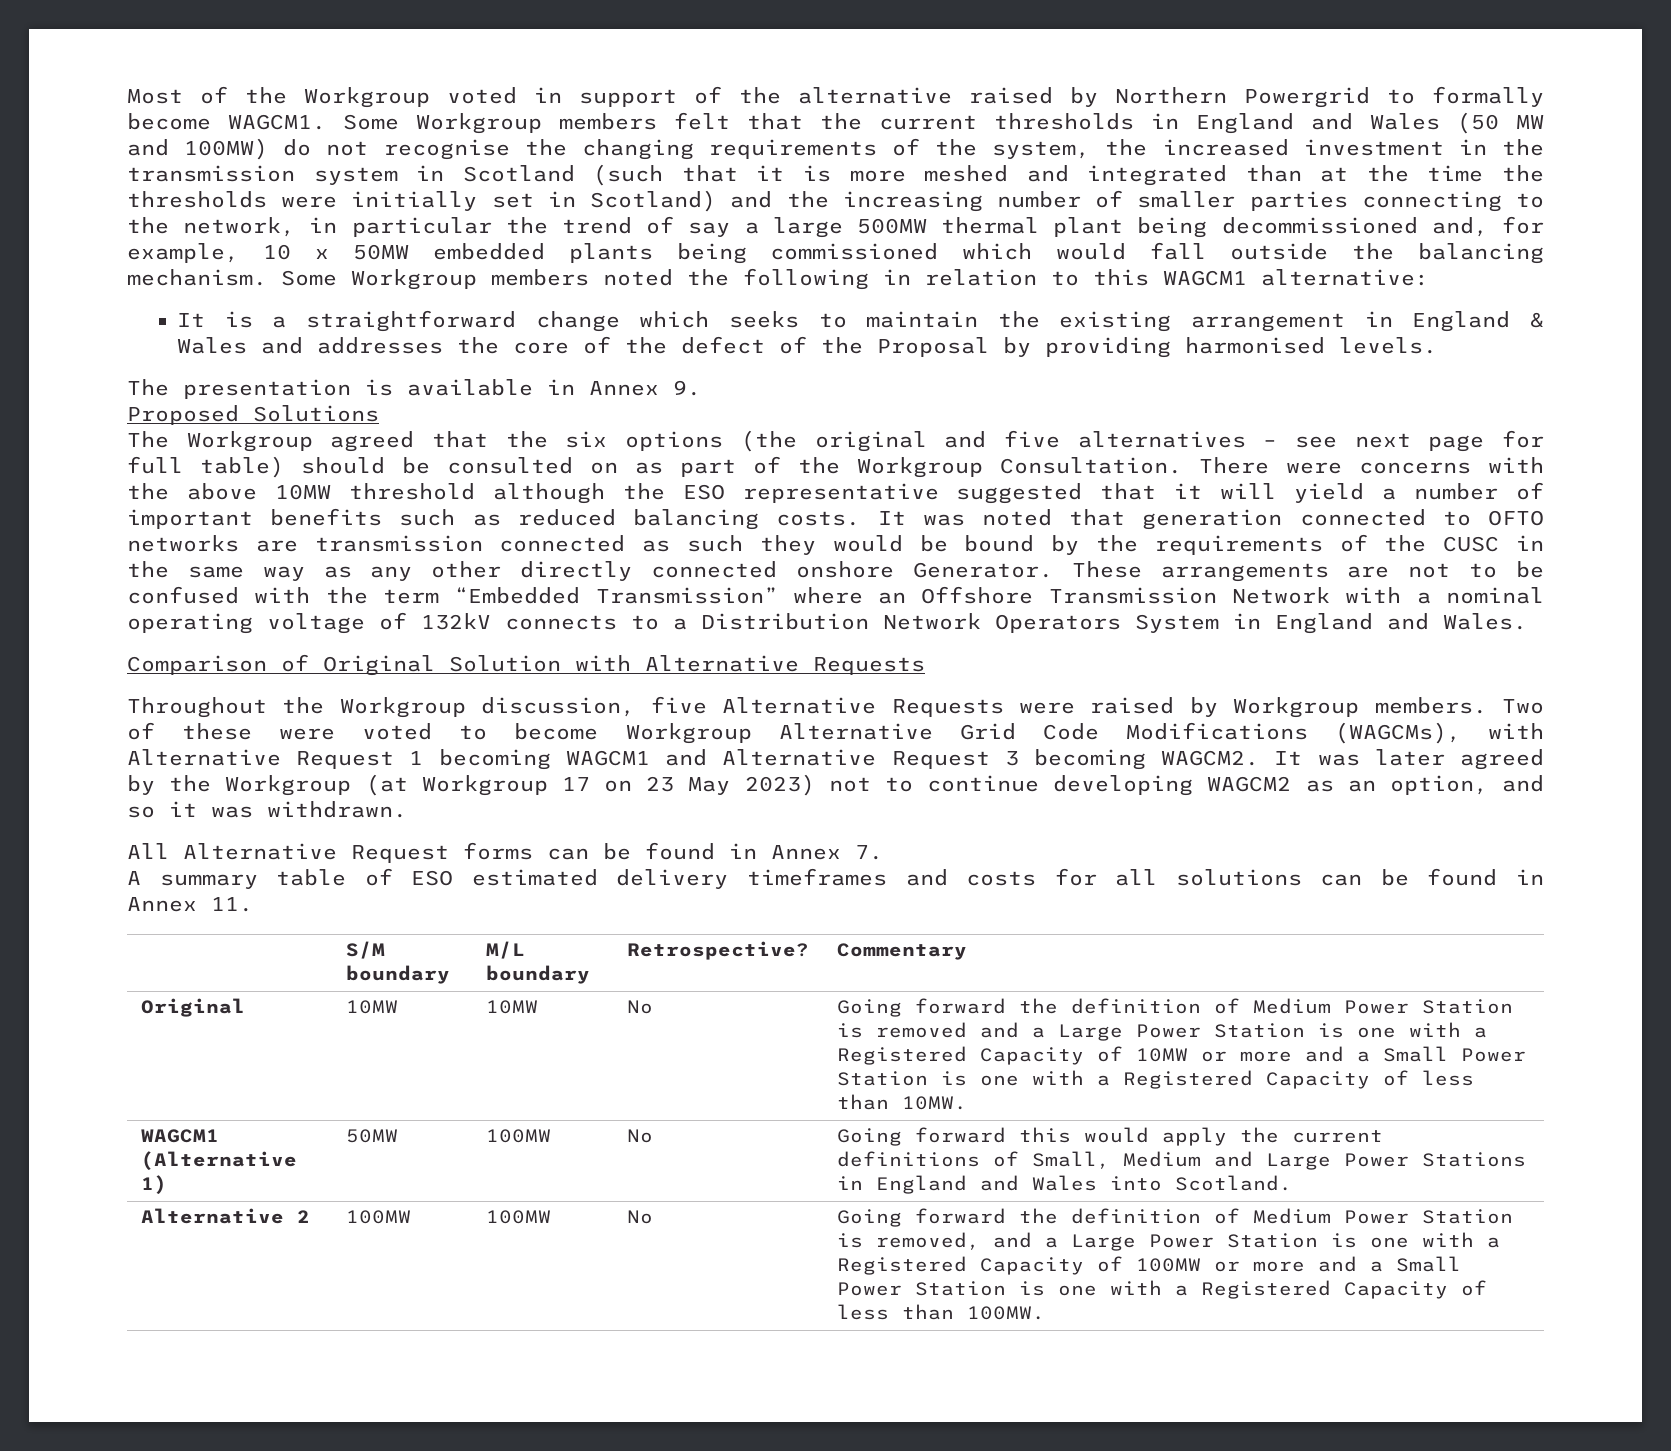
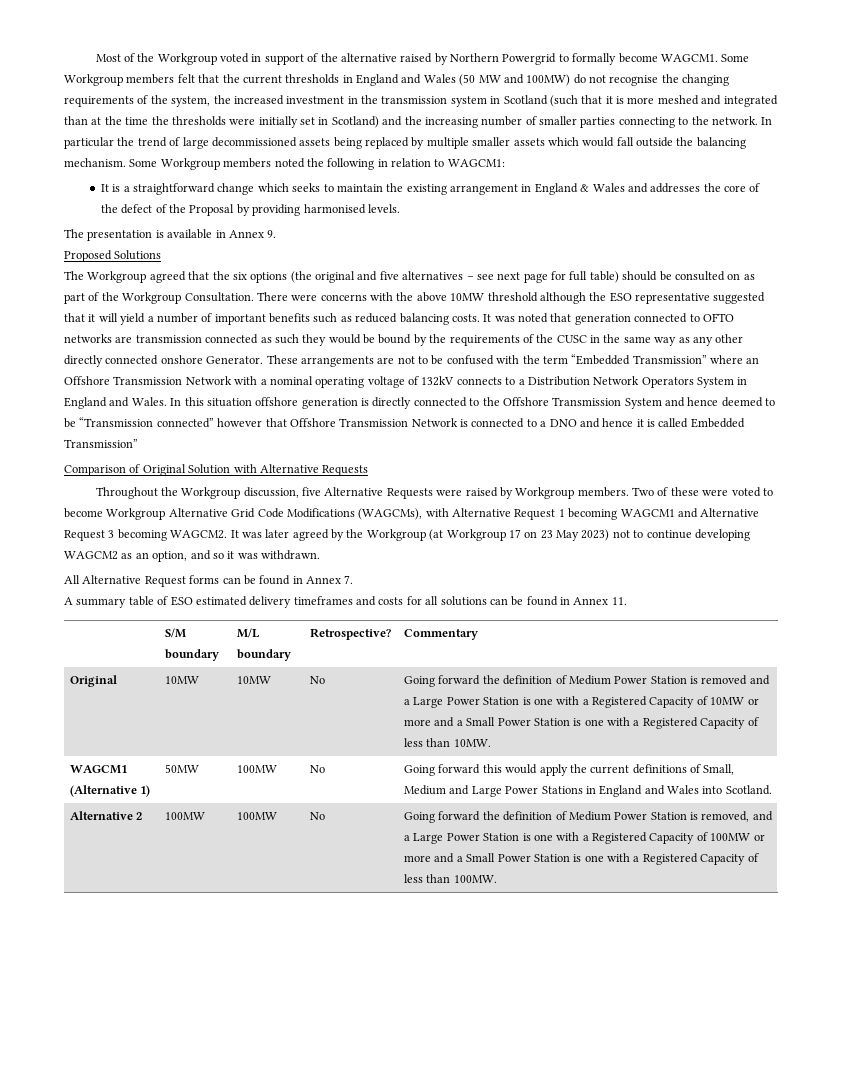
[183,217,338,237] network, in -> [711,116,773,125] network. In
[688,216,1544,238] [127,243,939,264] say a large 500MW thermal plant being decommissioned and, for example, 10 x 50MW embedded plants being commissioned -> [182,137,545,149] large decommissioned assets being replaced by multiple smaller assets
[1093,269,1429,286] this WAGCM1 alternative: -> [447,159,505,167] WAGCM1:
(1527, 621) none -> [170,397,776,409] [64,417,745,428] [64,439,138,448] In this situation offshore generation is directly connected to the Offshore Transmission System and hence deemed to be “Transmission connected” however that Offshore Transmission Network is connected to a DNO and hence it is called Embedded Transmission”

